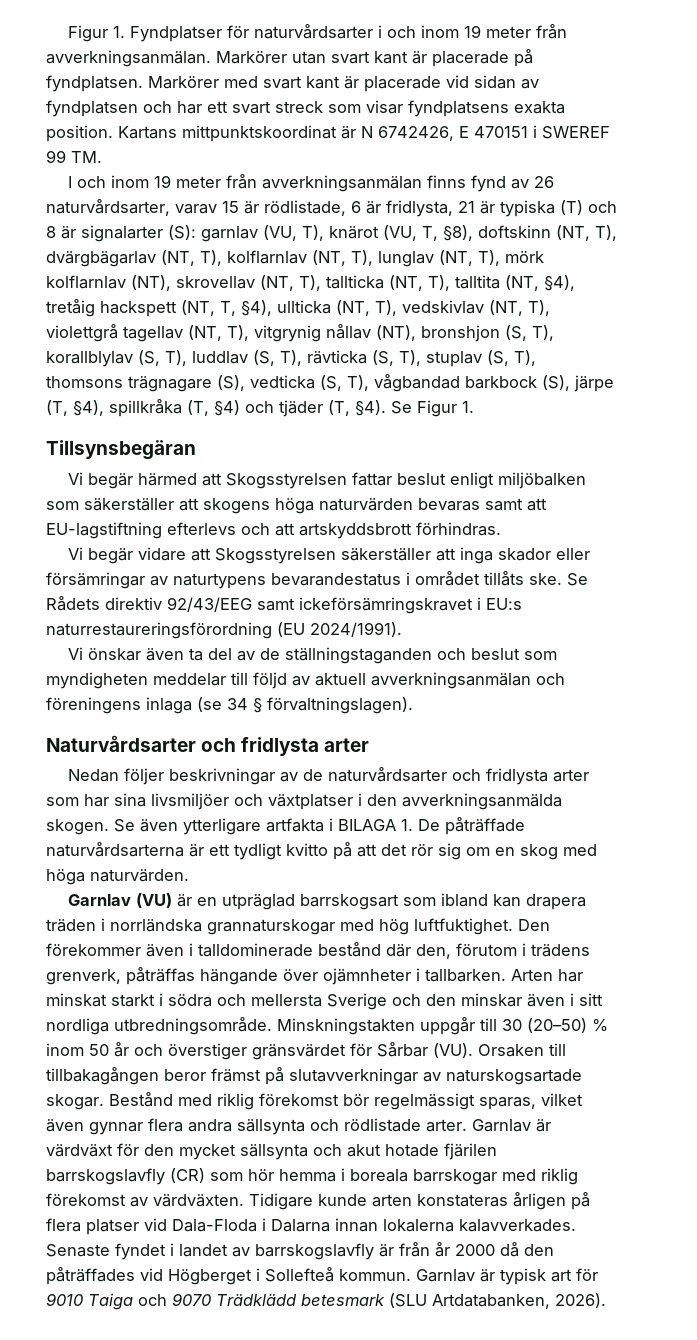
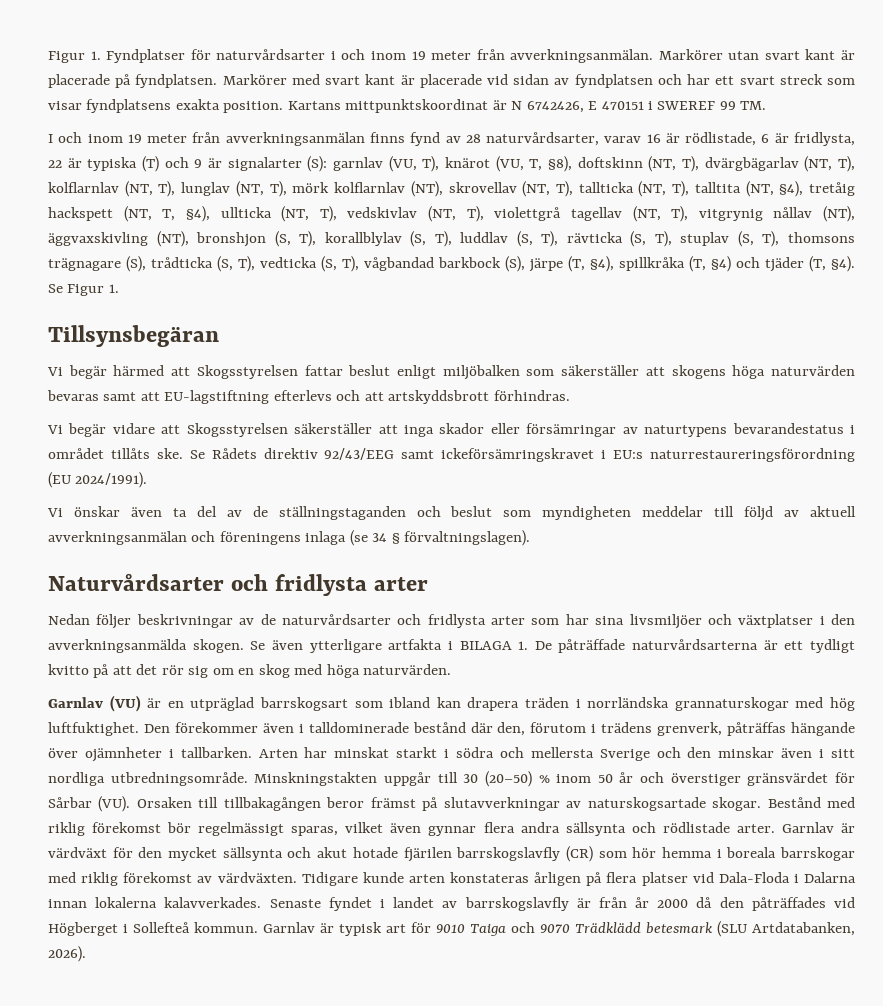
[533,176,554,188] 26 -> [465,134,481,143] 28
[222,201,239,213] 15 -> [646,134,661,143] 16
[458,201,475,213] 21 -> [48,160,62,168] 22
[46,226,56,238] 8 -> [194,159,203,168] 9
(416, 333) none -> [48,231,189,247] äggvaxskivling (NT),
(245, 383) none -> [151,256,255,272] trådticka (S, T),

